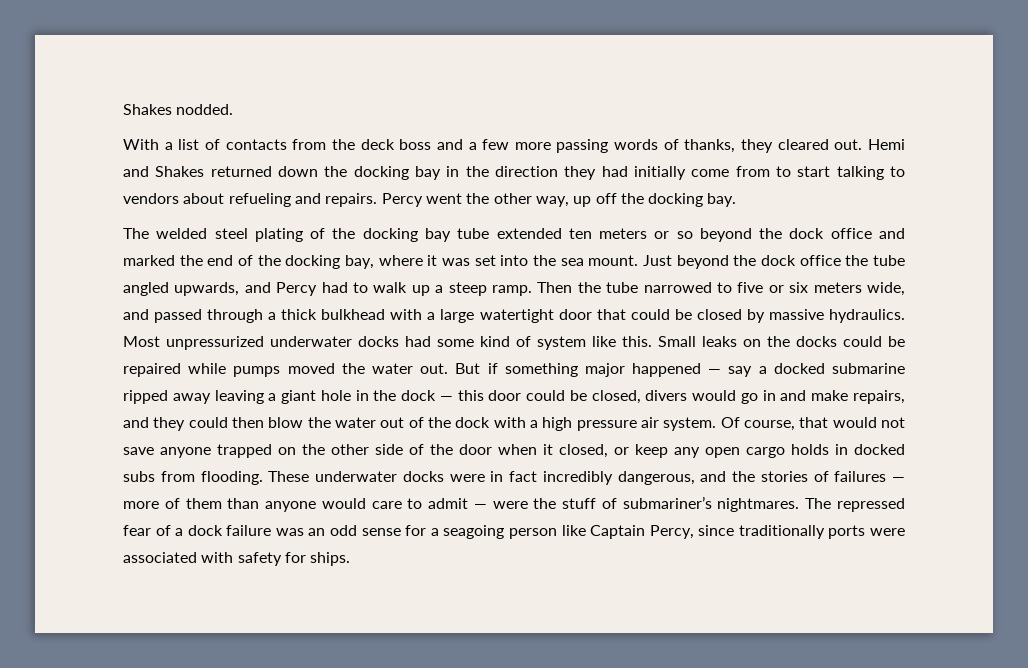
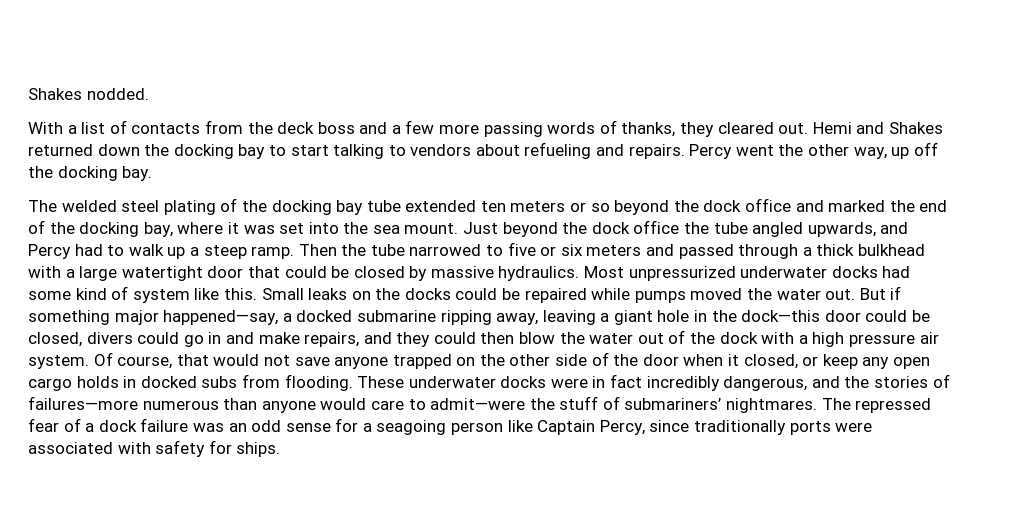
[446,166,770,180] in the direction they had initially come from -> (266, 151) none
[866,282,905,296] wide, -> (642, 250) none
[632,363,753,377] happened — say -> [163,310,279,325] happened—say,
[123,390,211,404] ripped away -> [440,310,539,325] ripping away,
[401,390,484,401] dock — this -> [741,310,821,322] dock—this
[692,390,737,401] would -> [137,332,180,344] could
[834,471,905,482] [123,498,222,509] failures — more of them -> [28,396,219,410] failures—more numerous
[428,498,528,509] admit — were -> [430,398,526,410] admit—were
[622,496,712,509] submariner’s -> [624,398,722,410] submariners’

